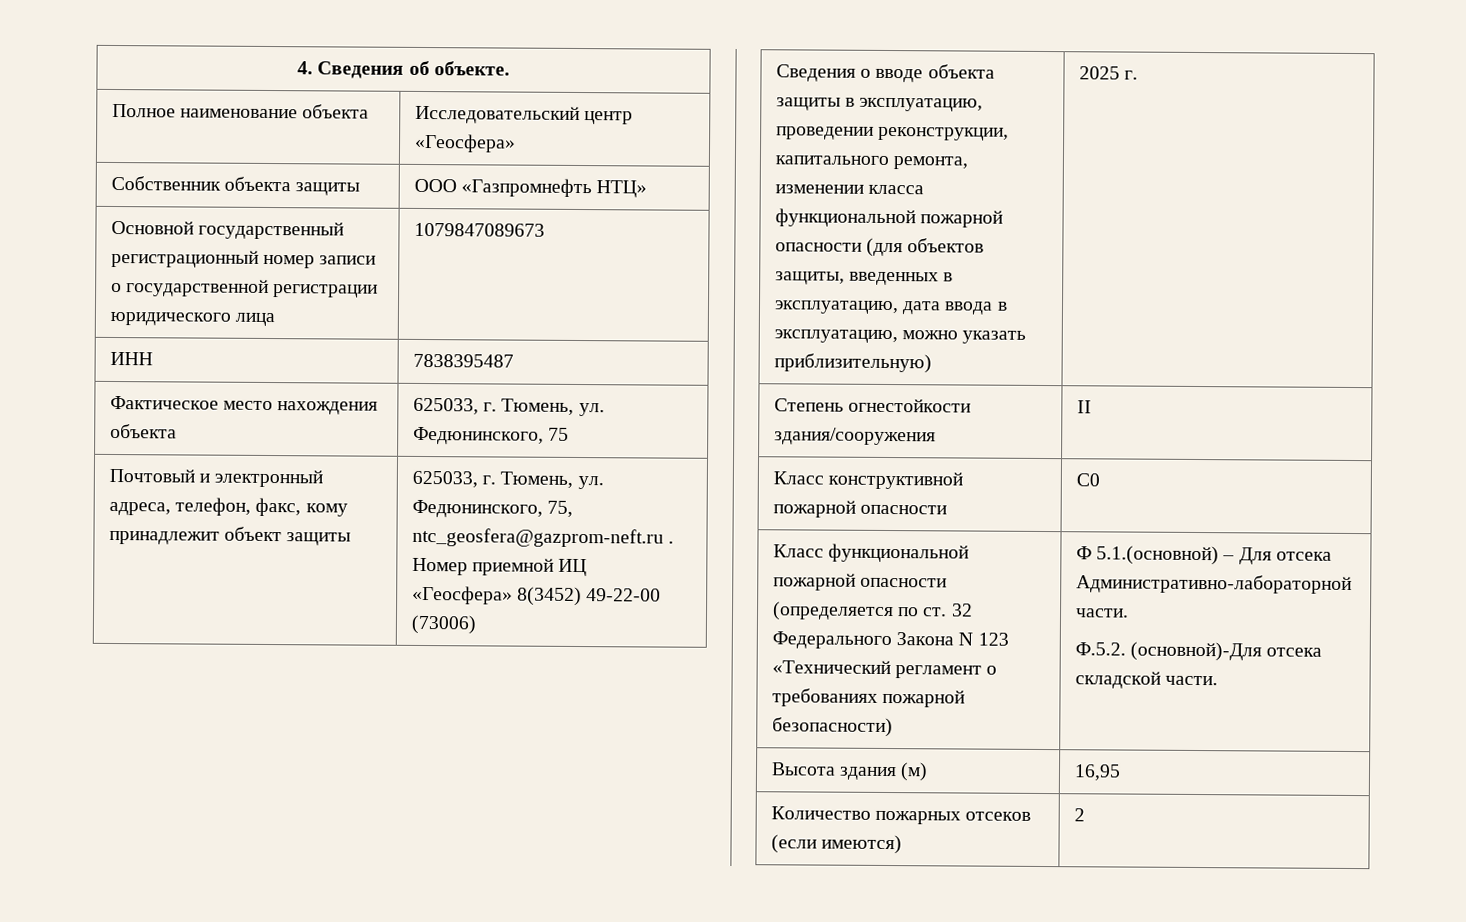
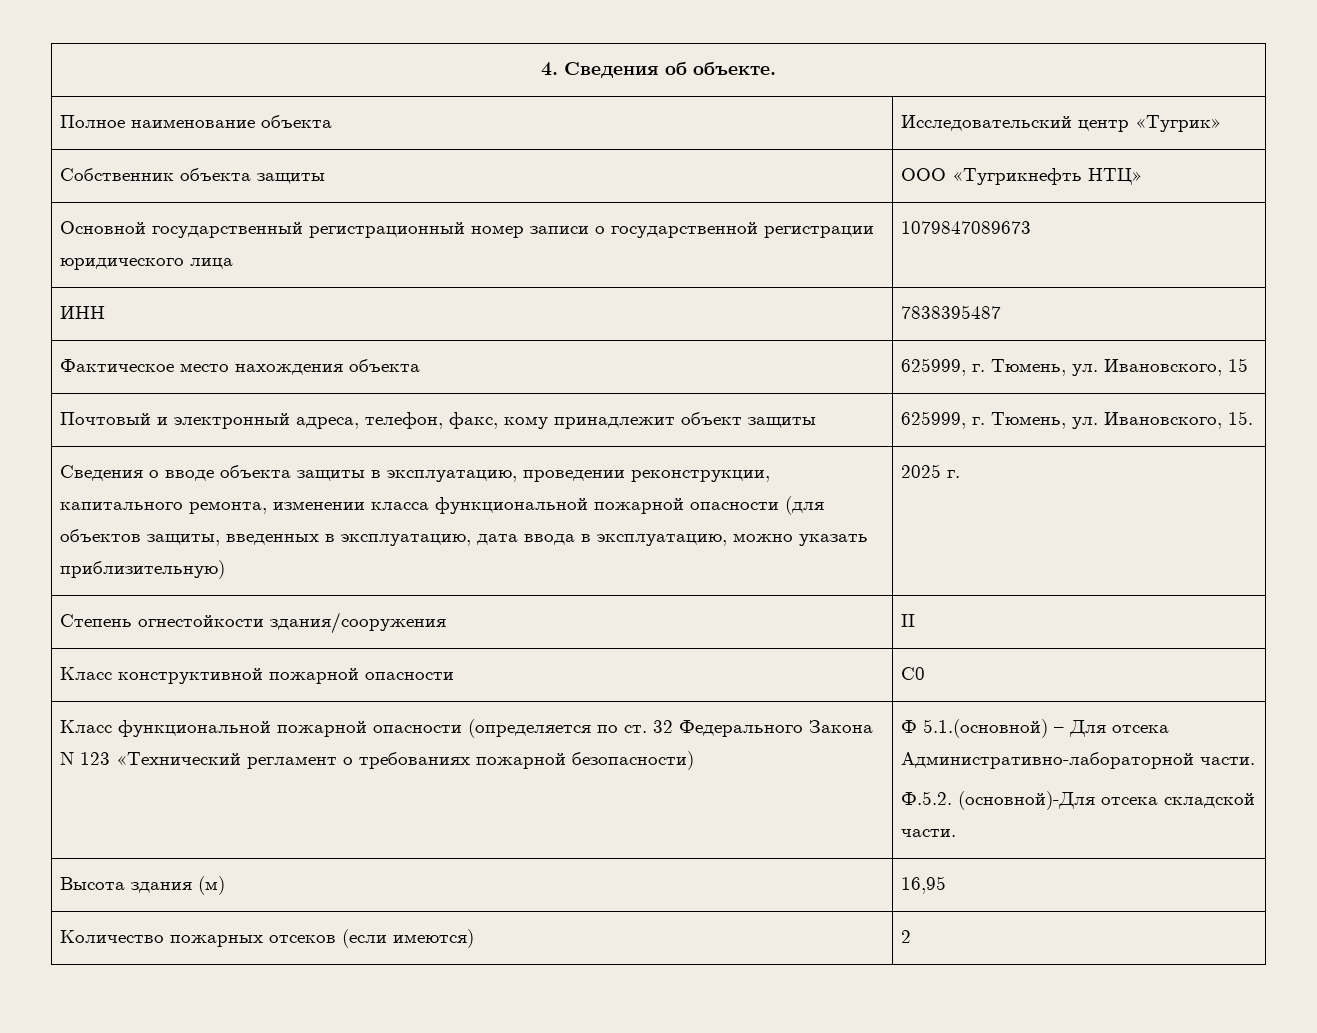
[413,133,516,153] «Геосфера» -> [1135,115,1223,132] «Тугрик»
[461,178,593,198] «Газпромнефть -> [952,168,1083,185] «Тугрикнефть
[412,397,605,417] [412,426,570,445] 625033, г. Тюмень, ул. Федюнинского, 75 -> [901,358,1249,376] 625999, г. Тюмень, ул. Ивановского, 15
[411,470,604,490] [411,499,574,518] [411,527,675,548] [411,557,588,577] [411,585,662,607] [410,614,476,635] 625033, г. Тюмень, ул. Федюнинского, 75, ntc_geosfera@gazprom-neft.ru . Номер приемной ИЦ «Геосфера» 8(3452) 49-22-00 (73006) -> [901,411,1254,429] 625999, г. Тюмень, ул. Ивановского, 15.

